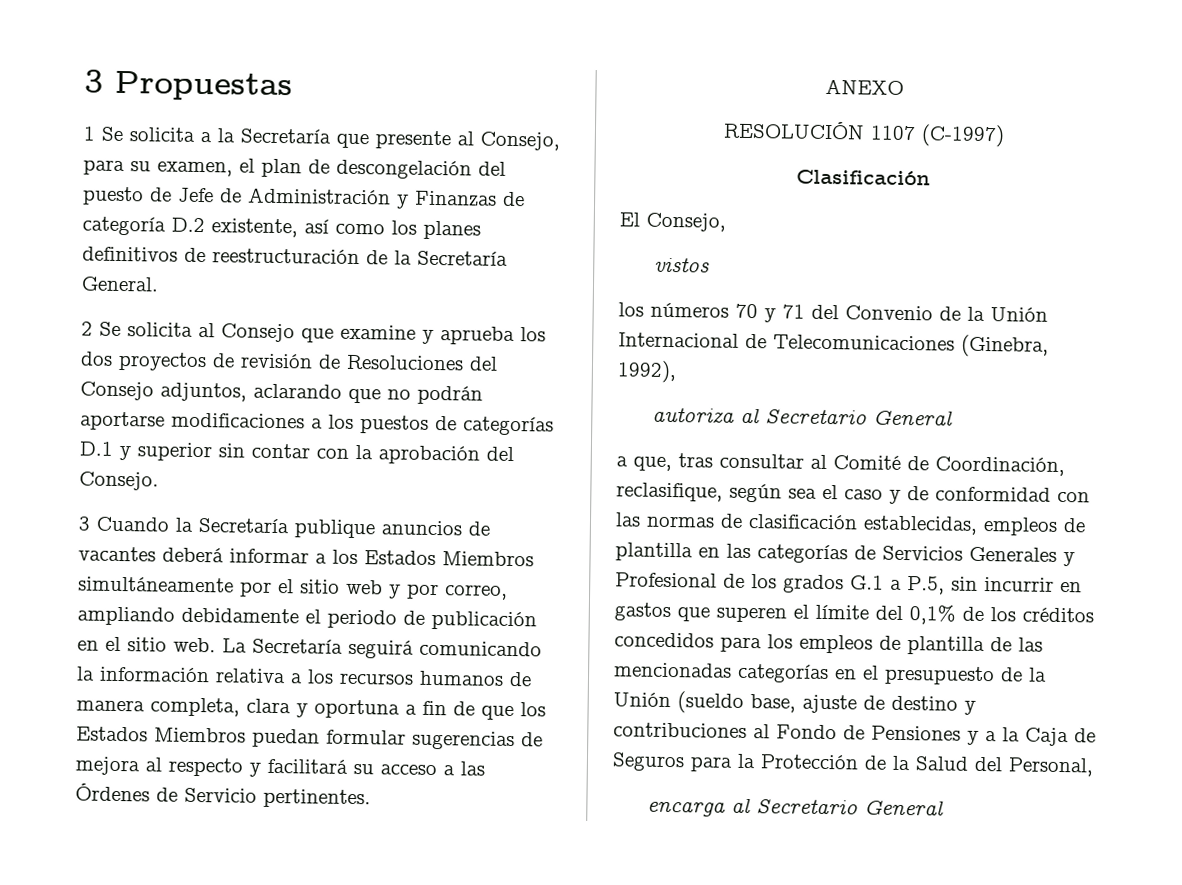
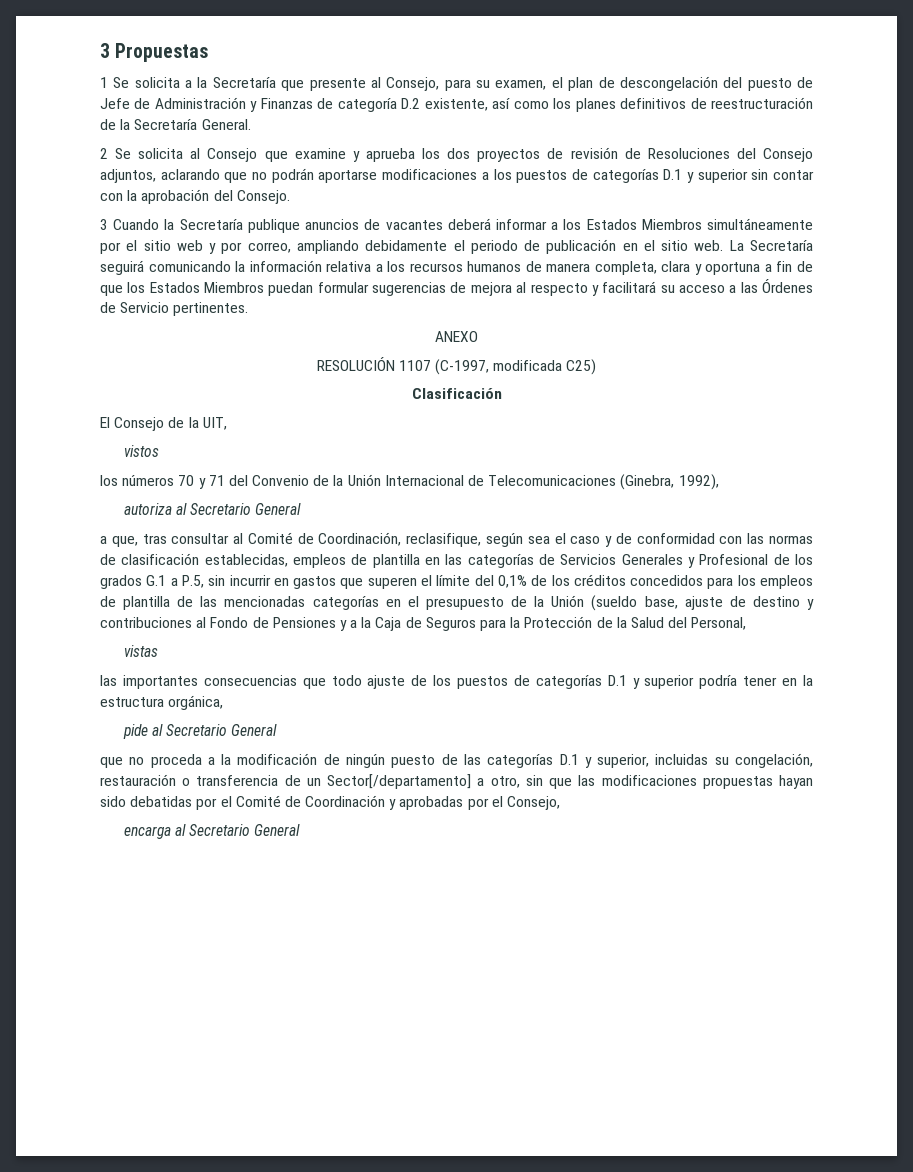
[920,124,1005,148] (C-1997) -> [435,359,597,375] (C-1997, modificada C25)
[646,212,726,232] Consejo, -> [114,417,227,431] Consejo de la UIT,
(1094, 767) none -> [123,645,158,657] [100,675,813,689] [100,695,224,710] [122,724,278,739] [100,753,813,768] [100,774,813,789] [100,795,561,810] // vistas // las importantes consecuencias que todo ajuste de los puestos de categorías D.1 y superior podría tener en la estructura orgánica, // pide al Secretario General // que no proceda a la modificación de ningún puesto de las categorías D.1 y superior, incluidas su congelación, restauración o transferencia de un Sector[/departamento] a otro, sin que las modificaciones propuestas hayan sido debatidas por el Comité de Coordinación y aprobadas por el Consejo,

